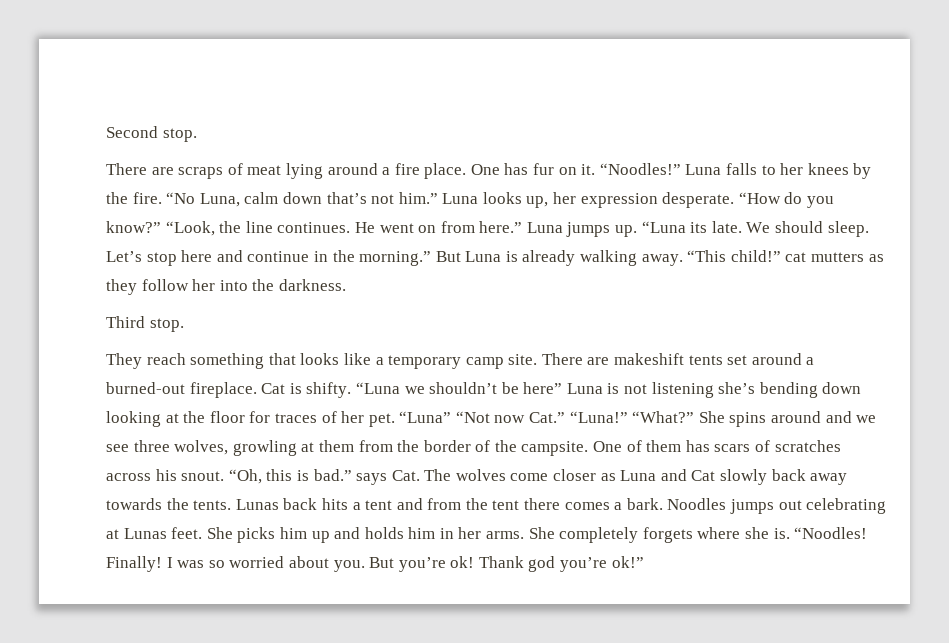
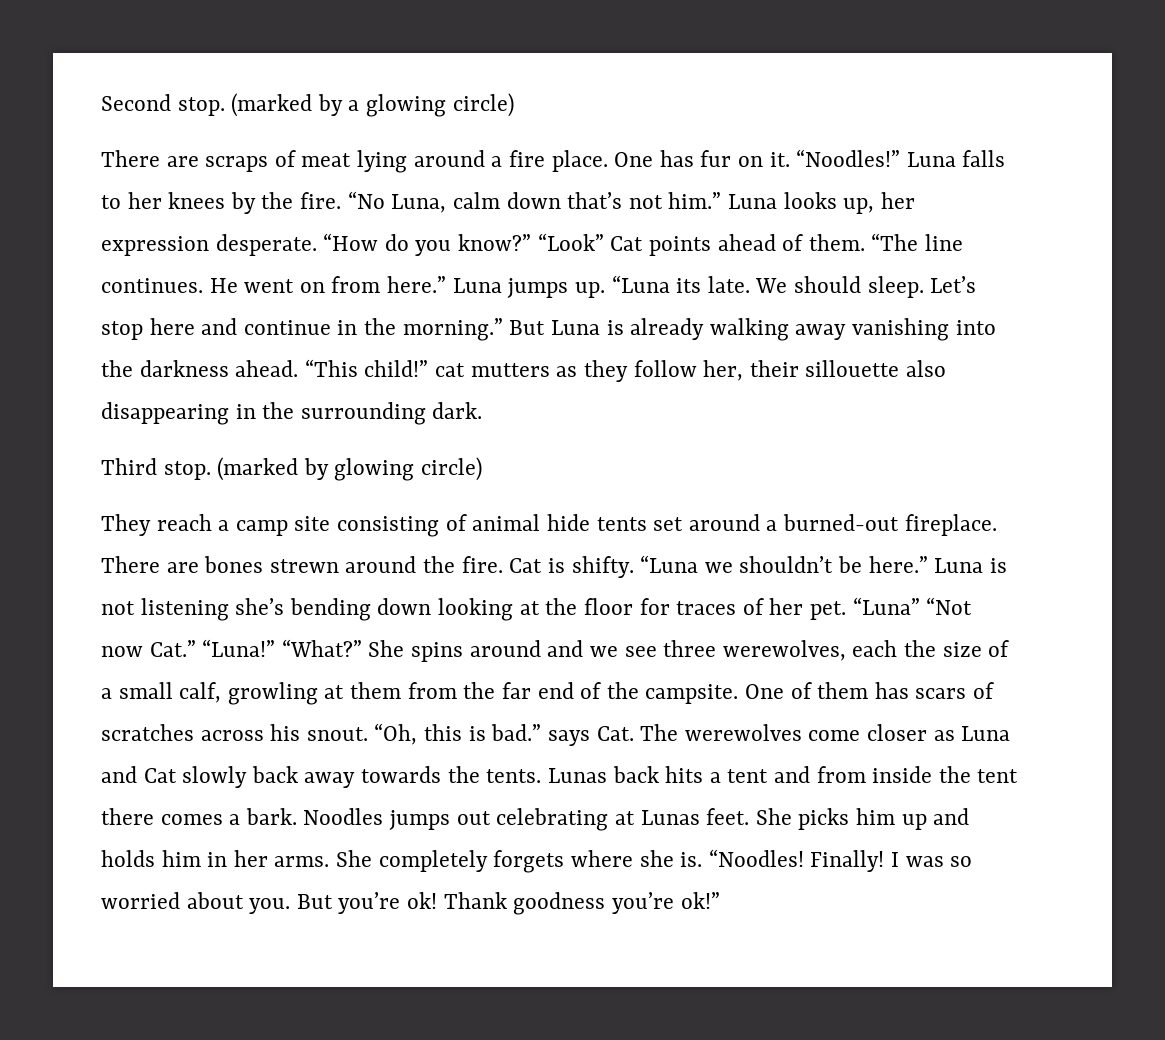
(197, 135) none -> [231,93,514,117] (marked by a glowing circle)
[165,221,242,236] “Look, the -> [537,233,919,256] “Look” Cat points ahead of them. “The
[641,254,683,266] away. -> [795,318,996,341] [101,360,299,377] away vanishing into the darkness ahead.
[192,279,346,291] [106,316,184,332] [106,353,685,369] her into the darkness. // Third stop. // They reach something that looks like a temporary camp site. There are makeshift -> [703,360,946,381] [101,402,483,425] [101,457,483,481] [101,514,590,537] her, their sillouette also disappearing in the surrounding dark. // Third stop. (marked by glowing circle) // They reach a camp site consisting of animal hide
(257, 390) none -> [101,556,503,573] There are bones strewn around the fire.
[523,382,563,394] here” -> [868,556,928,573] here.”
[174,440,229,455] wolves, -> [722,640,1010,661] [101,682,222,703] werewolves, each the size of a small calf,
[423,440,471,452] border -> [501,682,574,699] far end
[455,469,506,481] wolves -> [684,724,802,741] werewolves
(462, 504) none -> [872,766,933,783] inside
[528,556,556,572] god -> [513,892,606,915] goodness

